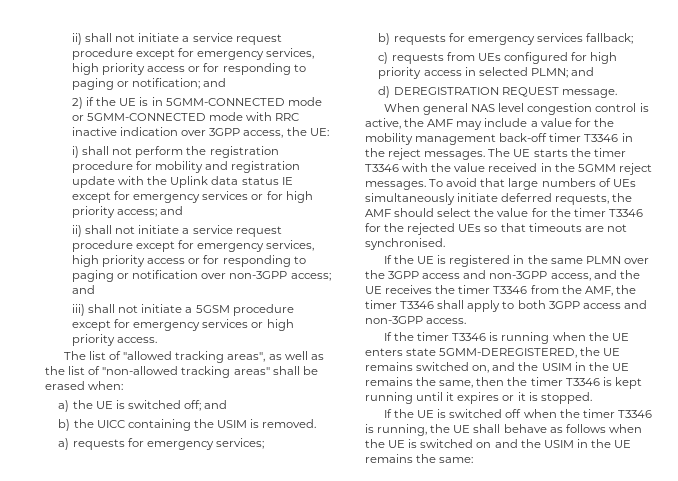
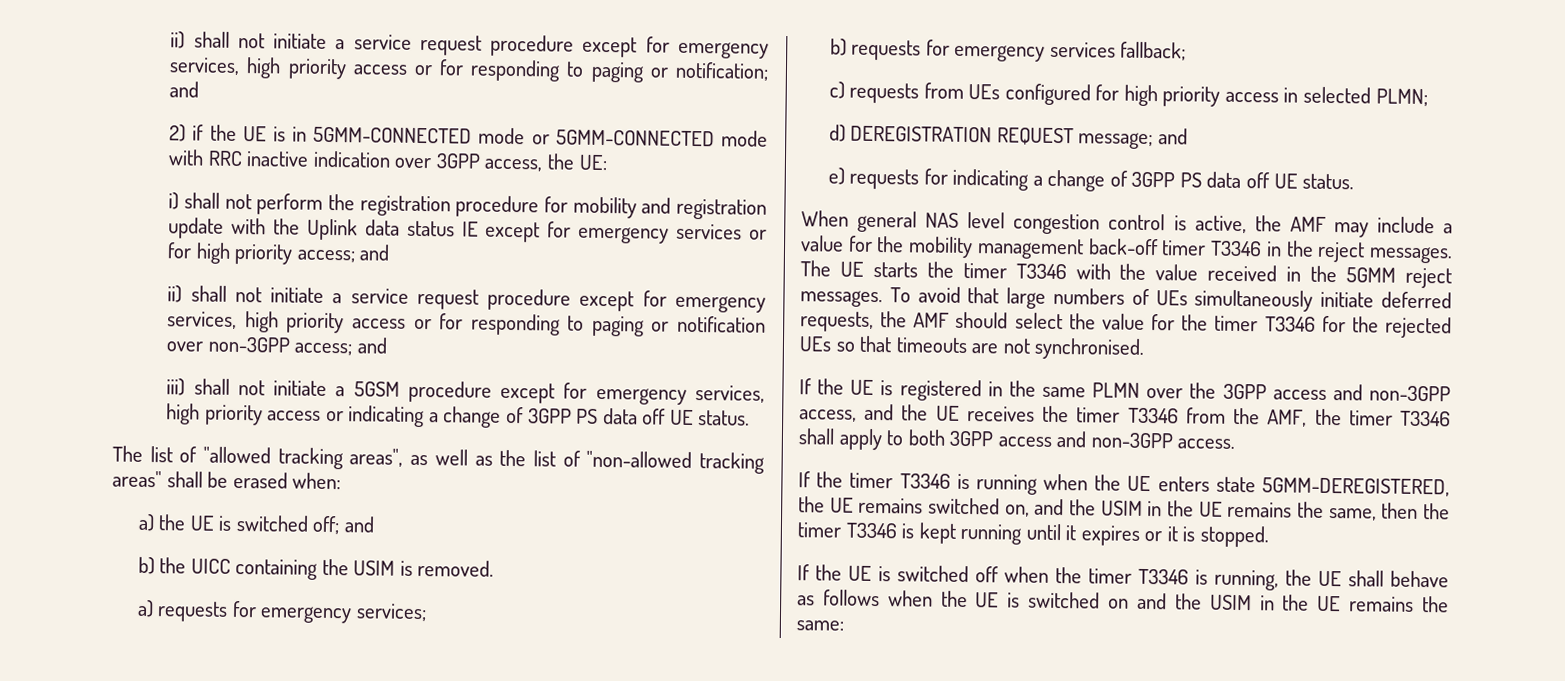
[202,319,294,331] [71,334,158,346] services or high priority access. -> [694,385,765,403] [166,403,751,428] services, high priority access or indicating a change of 3GPP PS data off UE status.
[571,67,595,76] and -> (1428, 97) none
[561,89,617,98] message. -> [1078,128,1188,150] [827,167,1355,192] message; and // e) requests for indicating a change of 3GPP PS data off UE status.

